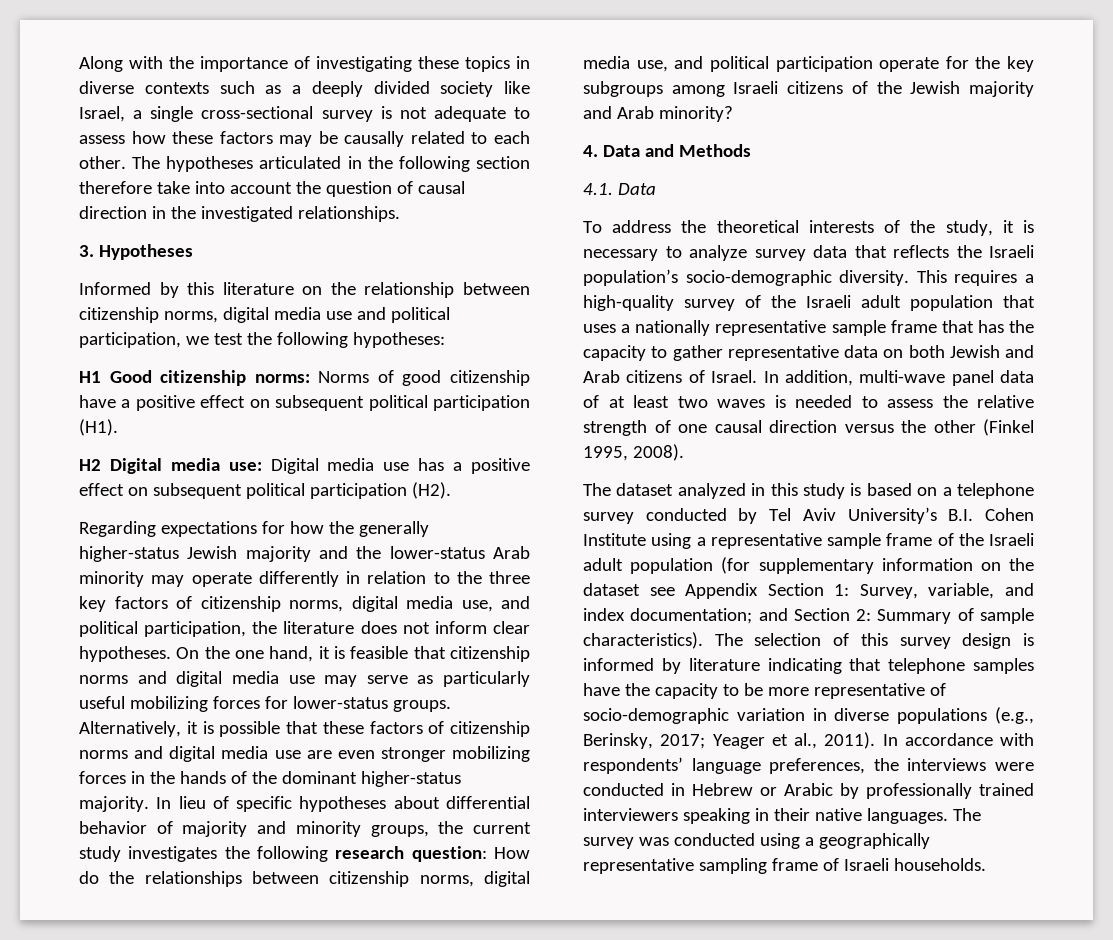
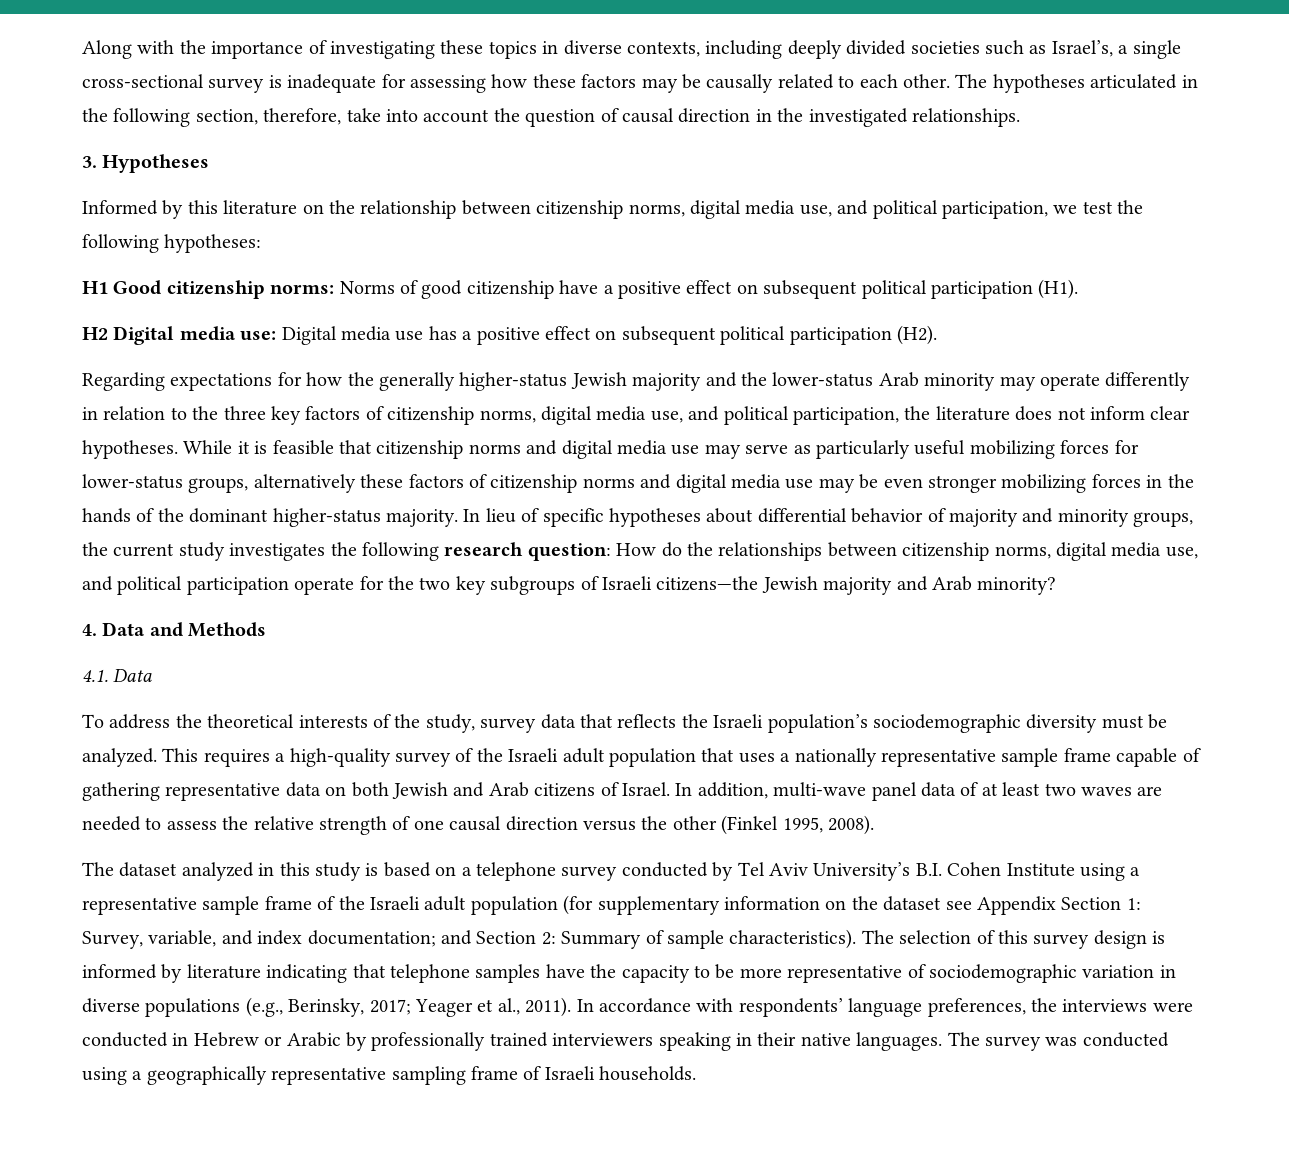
[144,81,530,97] [79,106,125,122] contexts such as a deeply divided society like Israel, -> [626,40,1113,59] contexts, including deeply divided societies such as Israel’s,
[399,106,530,122] [79,135,125,144] not adequate to assess -> [287,74,486,93] inadequate for assessing
[475,156,530,169] [79,181,152,194] section therefore -> [195,108,342,125] section, therefore,
[325,311,352,320] use -> [799,205,832,217] use,
[176,646,314,662] On the one hand, -> [183,440,233,454] While
[392,700,451,712] [79,721,318,737] groups. Alternatively, it is possible that -> [188,474,356,493] groups, alternatively
[306,750,332,759] are -> [818,474,879,493] may be
(1001, 62) none -> [419,577,451,590] two
[671,81,902,97] among Israeli citizens of the -> [580,576,759,591] of Israeli citizens—the
[1002,220,1034,233] [583,245,747,261] it is necessary to analyze -> (475, 723) none
[685,270,910,286] socio-demographic diversity. -> [872,714,1168,733] [82,748,157,767] sociodemographic diversity must be analyzed.
[941,320,1034,333] [583,345,723,361] that has the capacity to gather -> [1116,748,1201,767] [82,782,160,801] capable of gathering
[774,395,786,408] is -> [1137,786,1163,796] are
[583,708,729,724] socio-demographic -> [928,964,1077,983] sociodemographic

